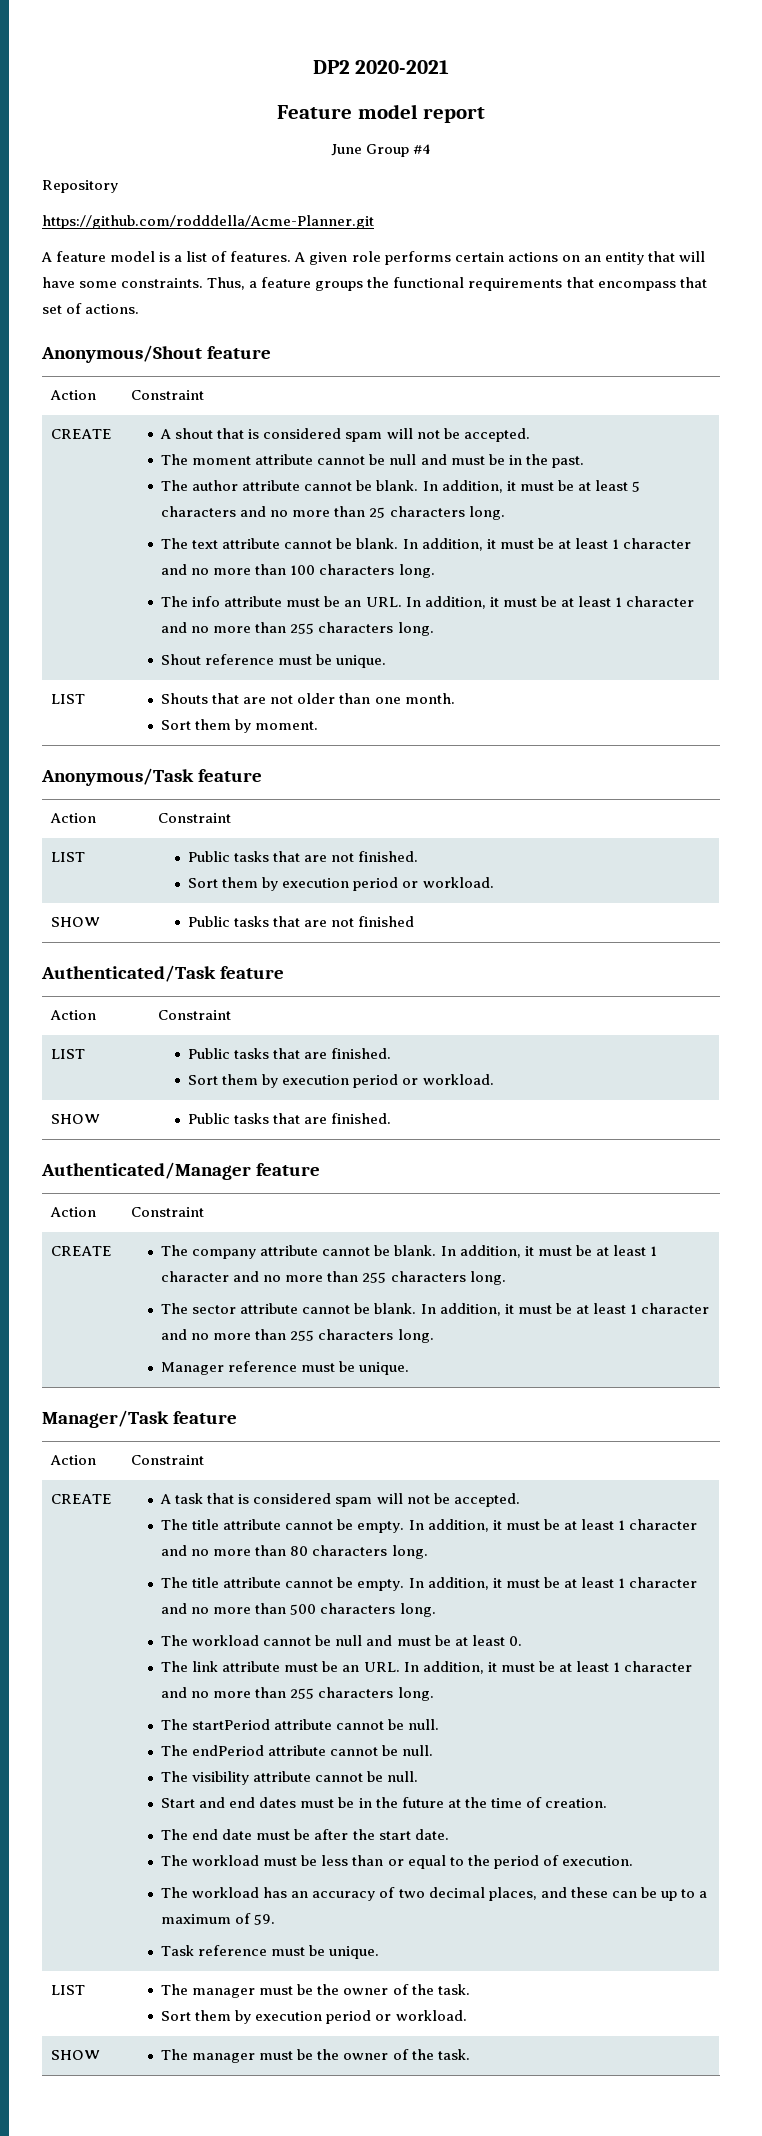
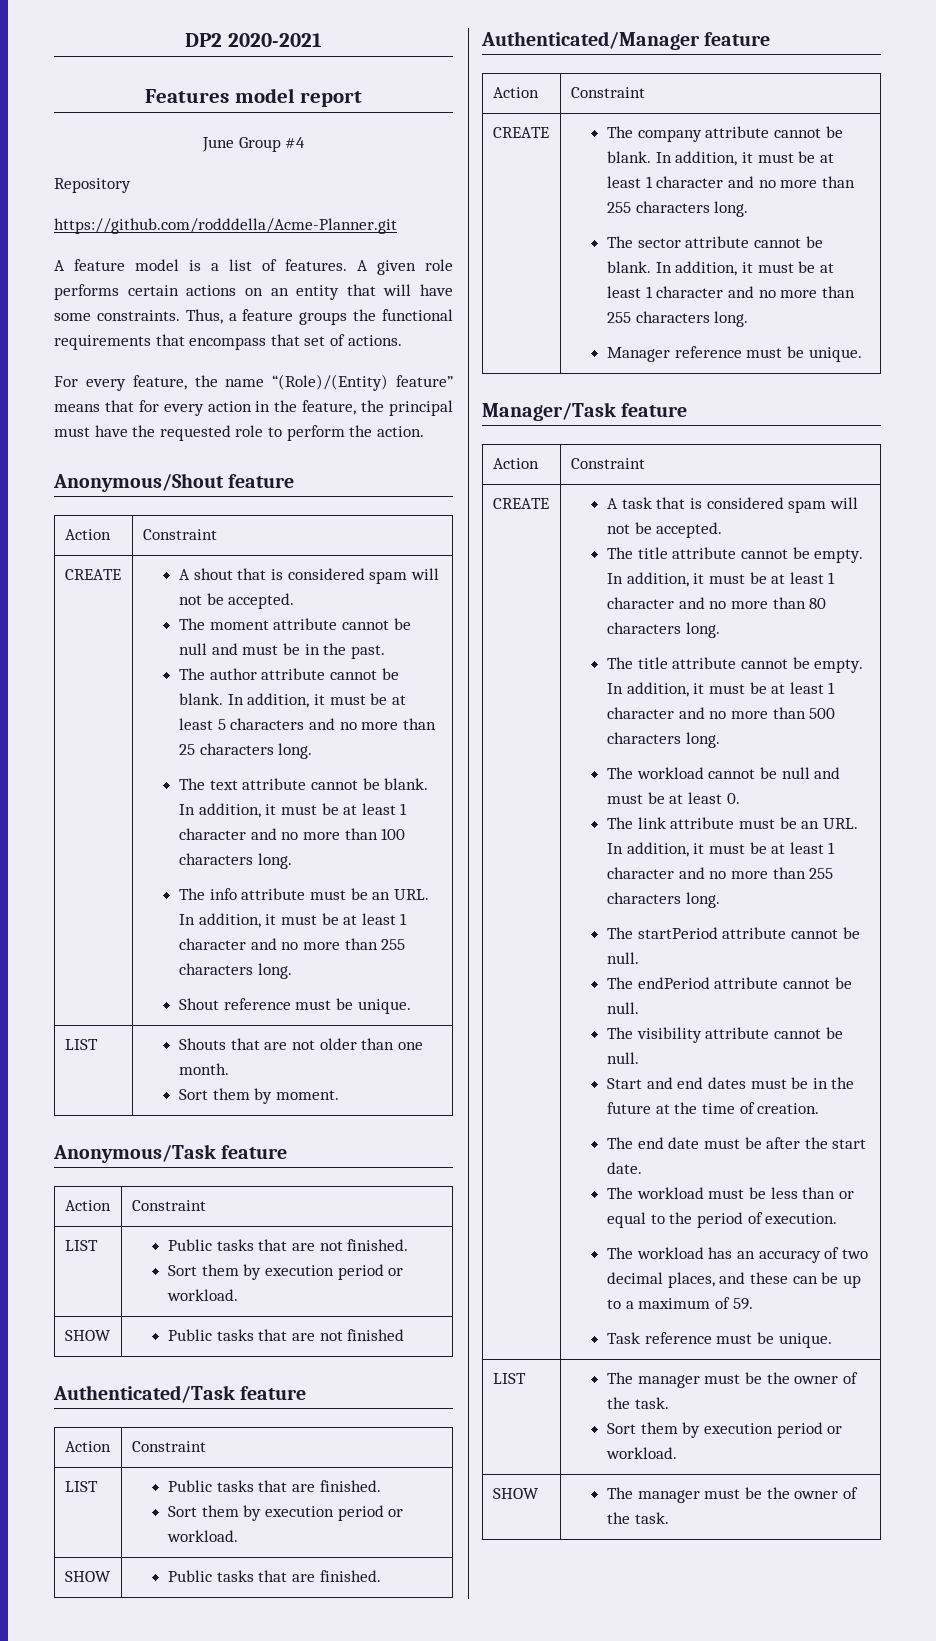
[276,105,352,119] Feature -> [144,89,229,103] Features
(140, 309) none -> [54,374,453,391] [54,400,453,416] [54,425,424,441] // For every feature, the name “(Role)/(Entity) feature” means that for every action in the feature, the principal must have the requested role to perform the action.

